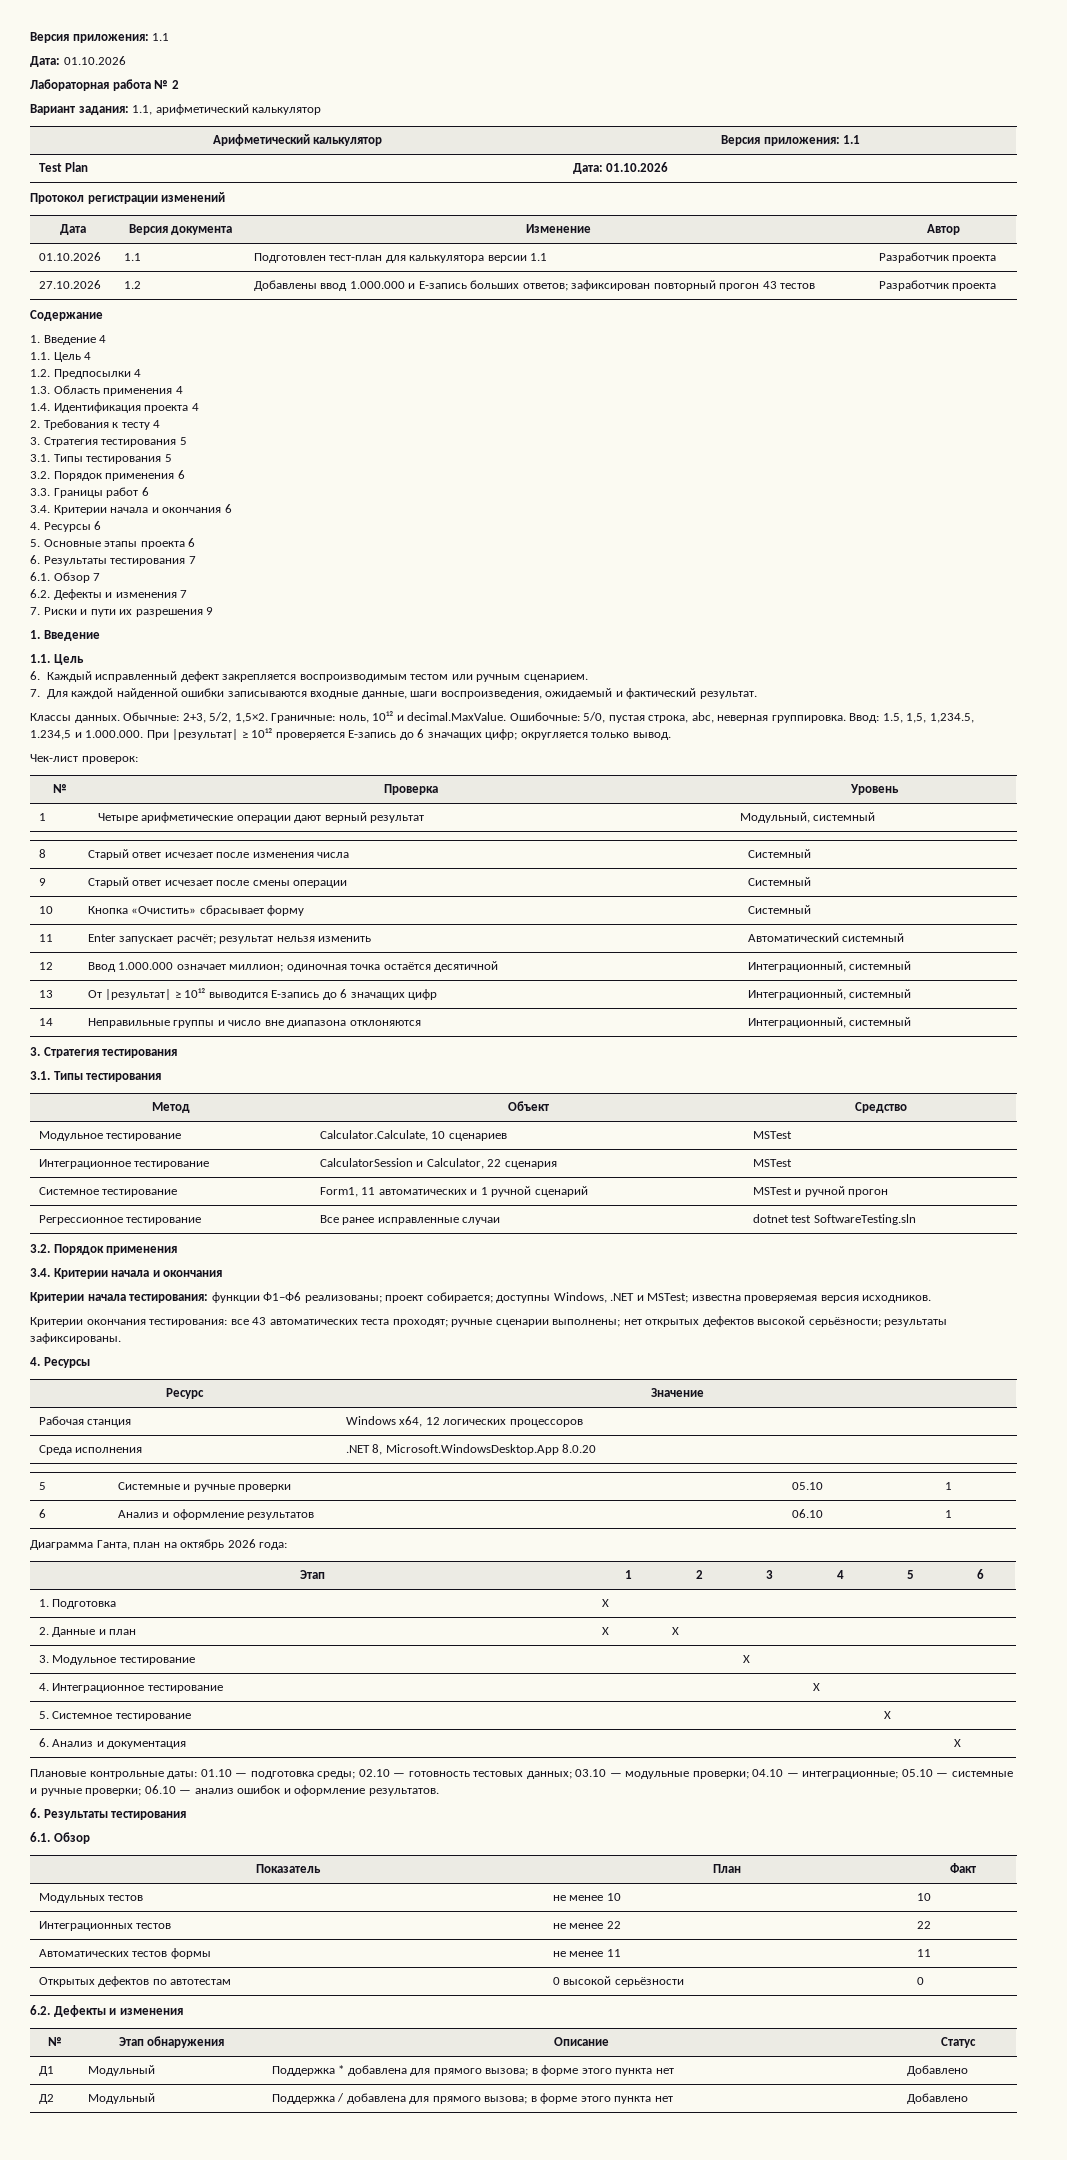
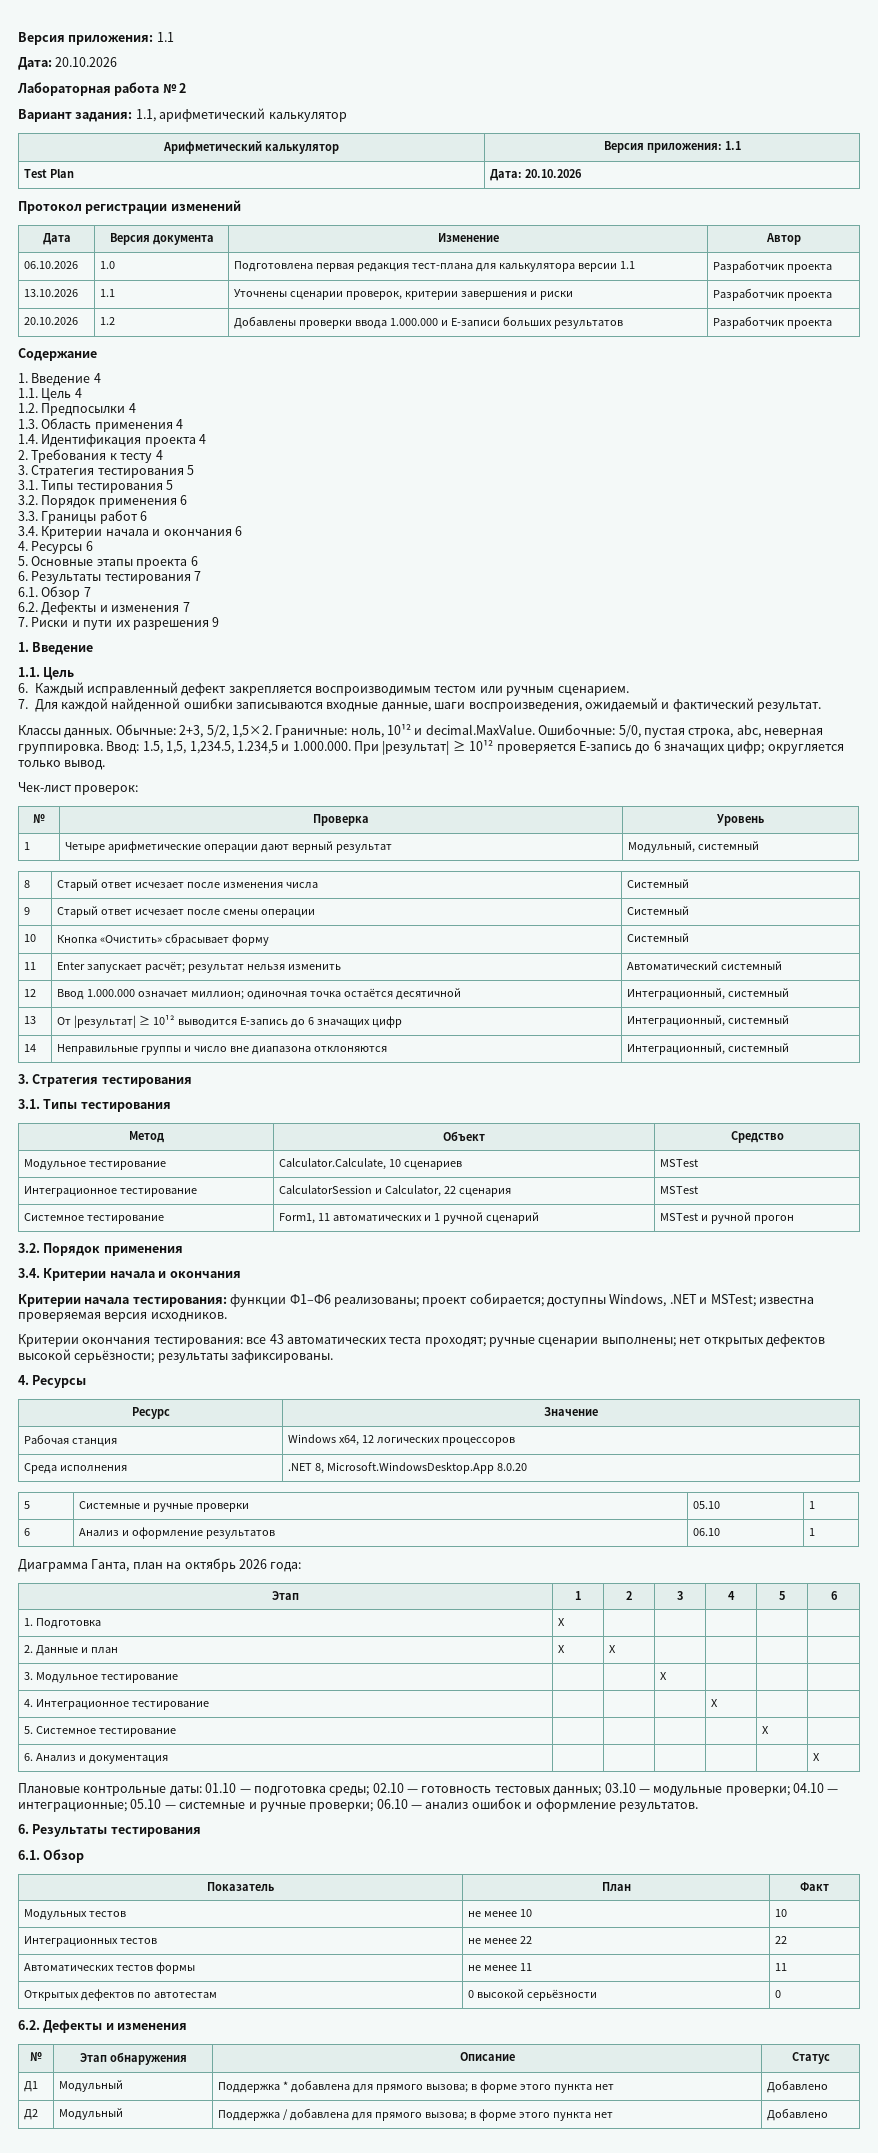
[63,56,126,65] 01.10.2026 -> [55,57,118,67] 20.10.2026
[606,162,669,172] 01.10.2026 -> [525,169,583,178] 20.10.2026
[38,252,101,261] [123,253,141,261] [253,253,383,263] 01.10.2026 | 1.1 | Подготовлен тест-план -> [24,261,79,269] [100,261,116,269] [234,261,473,272] 06.10.2026 | 1.0 | Подготовлена первая редакция тест-плана
[38,280,101,289] [123,281,141,289] [253,280,816,291] 27.10.2026 | 1.2 | Добавлены ввод 1.000.000 и E-запись больших ответов; зафиксирован повторный прогон 43 тестов -> [24,289,79,297] [100,289,116,297] [234,289,573,300] [713,288,833,301] [24,317,79,325] [100,317,116,325] [234,316,623,329] 13.10.2026 | 1.1 | Уточнены сценарии проверок, критерии завершения и риски | Разработчик проекта // 20.10.2026 | 1.2 | Добавлены проверки ввода 1.000.000 и E-записи больших результатов
[38,1215,202,1225] [319,1215,501,1225] [752,1214,916,1225] // Регрессионное тестирование | Все ранее исправленные случаи | dotnet test SoftwareTesting.sln -> (794, 1219) none

